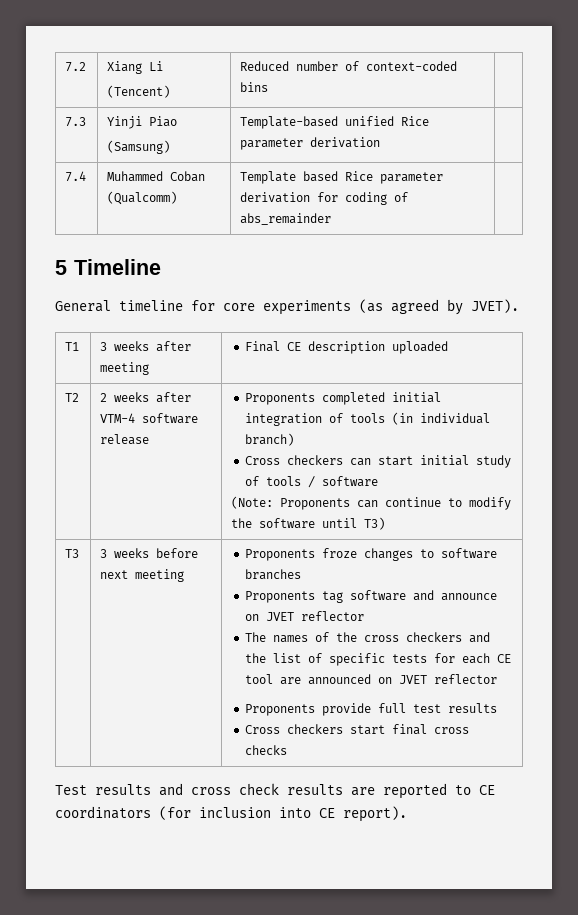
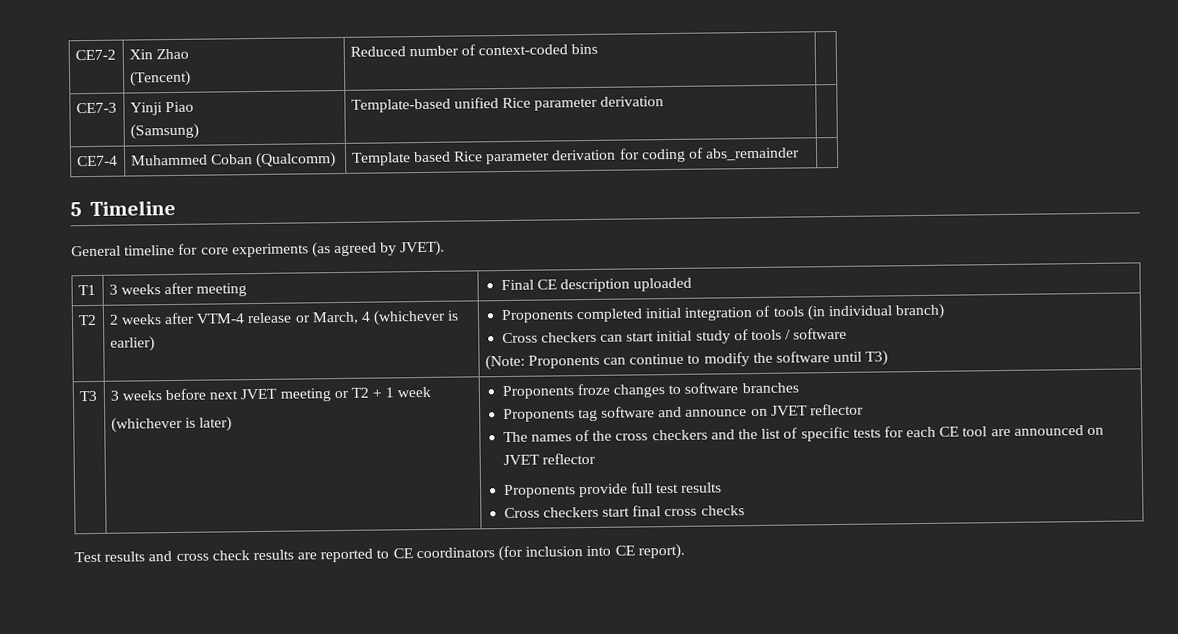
[65,62,87,72] [107,61,164,74] 7.2 | Xiang Li -> [74,49,116,61] [128,48,189,60] CE7-2 | Xin Zhao
[65,117,87,127] 7.3 -> [75,102,117,114] CE7-3
[65,171,87,182] 7.4 -> [76,155,118,167] CE7-4
[142,413,199,424] software -> (246, 318) none
(150, 439) none -> [294,309,460,326] [109,336,155,352] or March, 4 (whichever is earlier)
[135,569,185,582] meeting -> [240,386,432,402] [110,416,232,433] JVET meeting or T2 + 1 week // (whichever is later)

